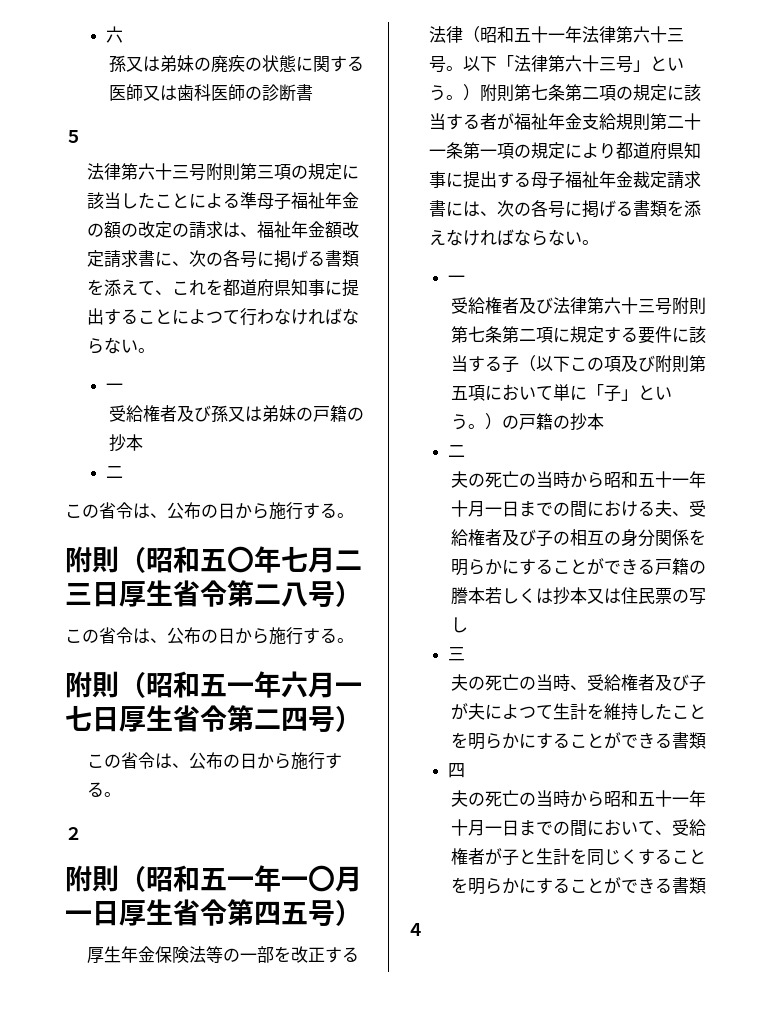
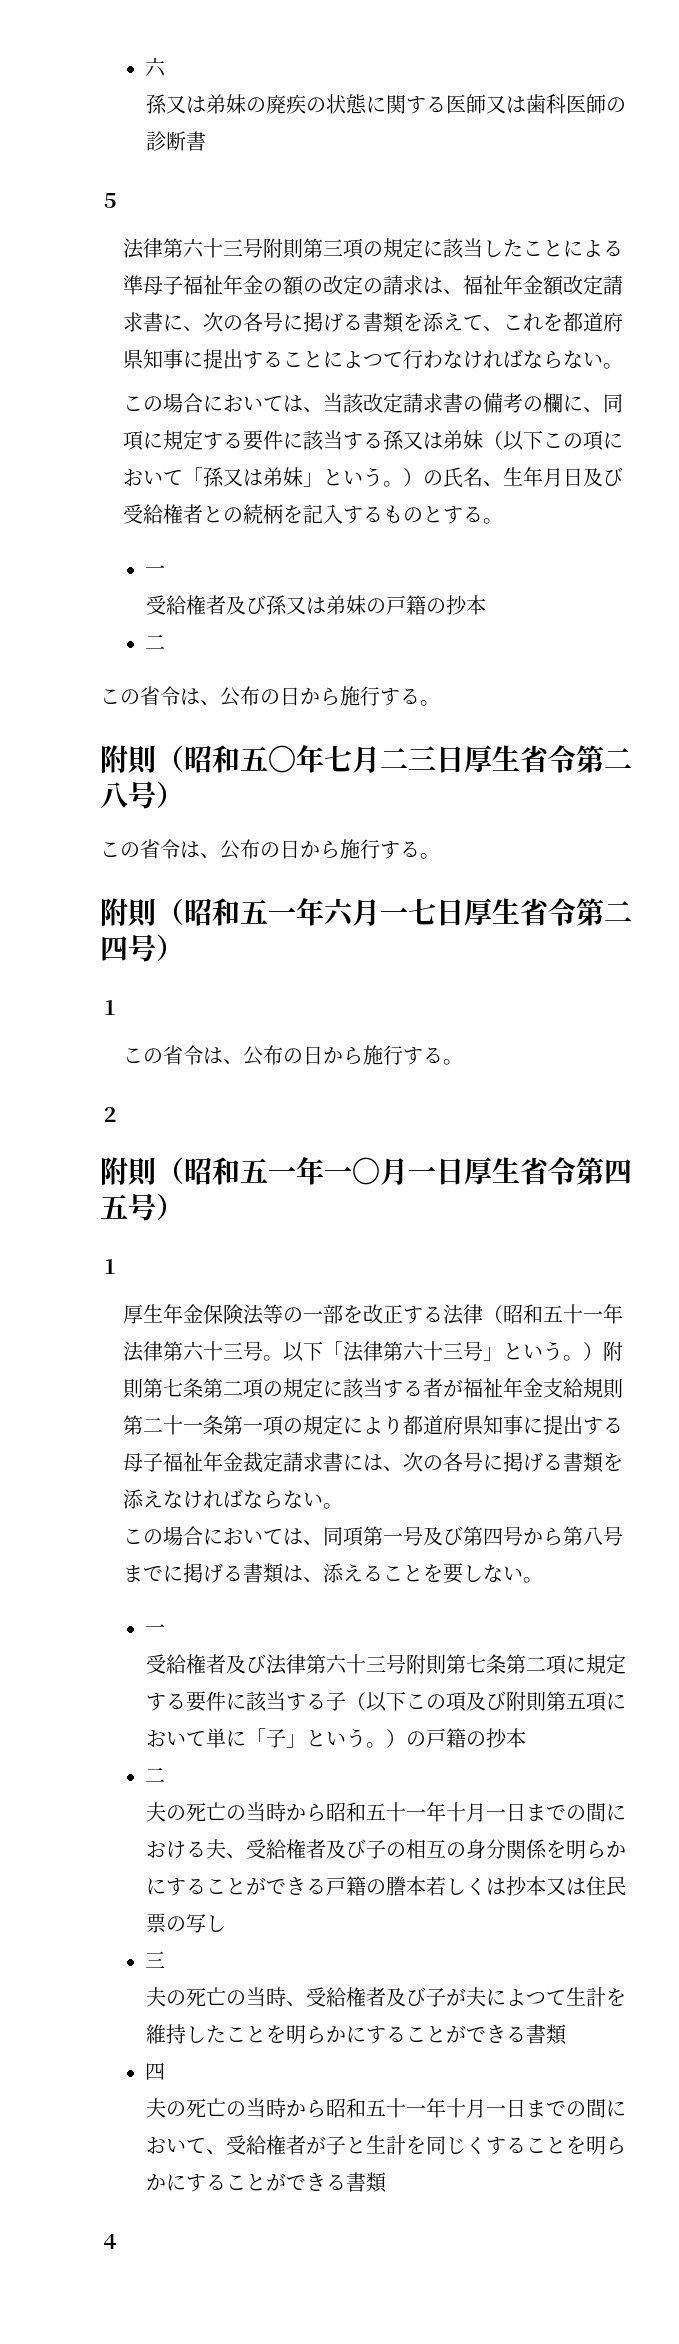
(156, 350) none -> [123,393,624,414] [123,430,624,451] [123,467,624,488] [123,504,504,524] // この場合においては、当該改定請求書の備考の欄に、同項に規定する要件に該当する孫又は弟妹（以下この項において「孫又は弟妹」という。）の氏名、生年月日及び受給権者との続柄を記入するものとする。
(362, 719) none -> [100,1000,120,1015] // １
(362, 913) none -> [100,1259,120,1274] // １
(600, 242) none -> [123,1526,624,1547] [123,1563,544,1584] // この場合においては、同項第一号及び第四号から第八号までに掲げる書類は、添えることを要しない。

